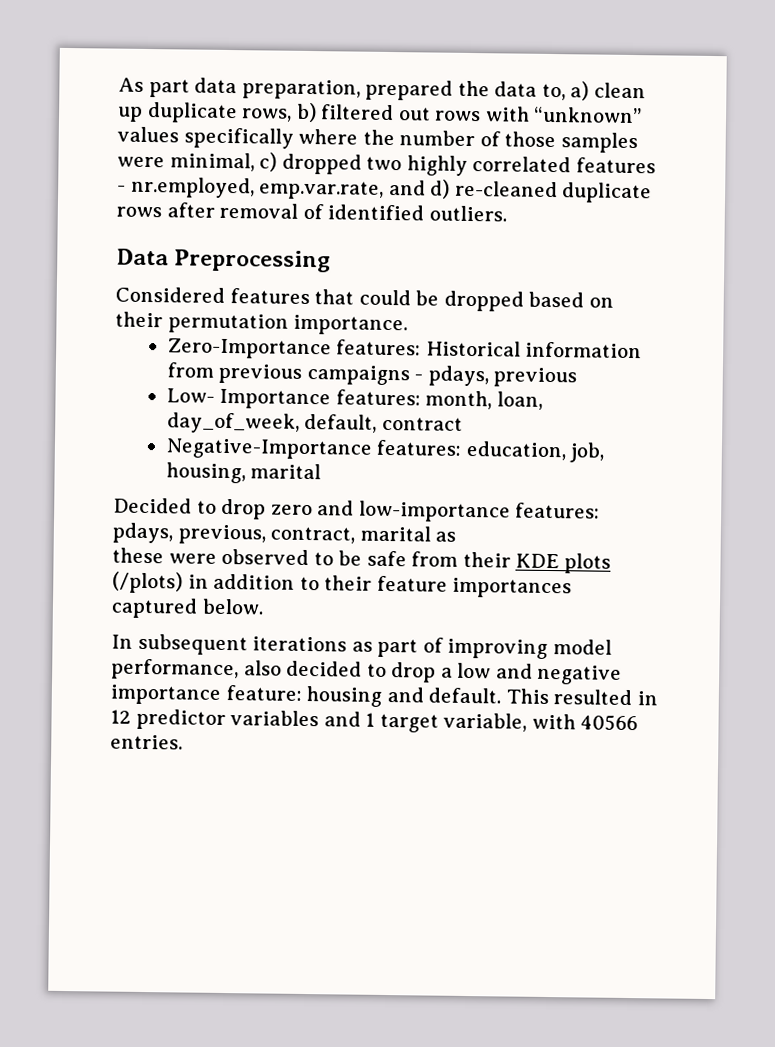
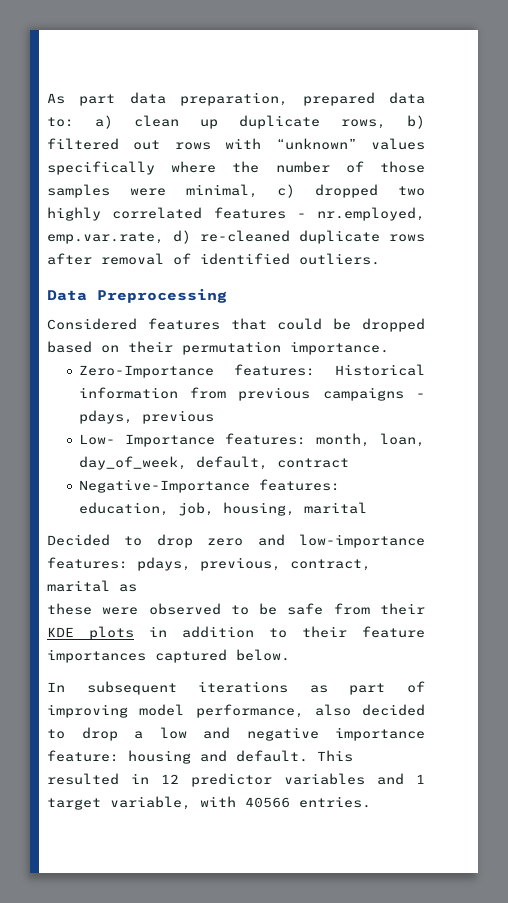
[457,80,566,101] the data to, -> [389,92,425,104] [47,117,74,127] data to:
[388,179,426,196] and -> (164, 238) none
[112,571,183,594] (/plots) -> (134, 633) none

